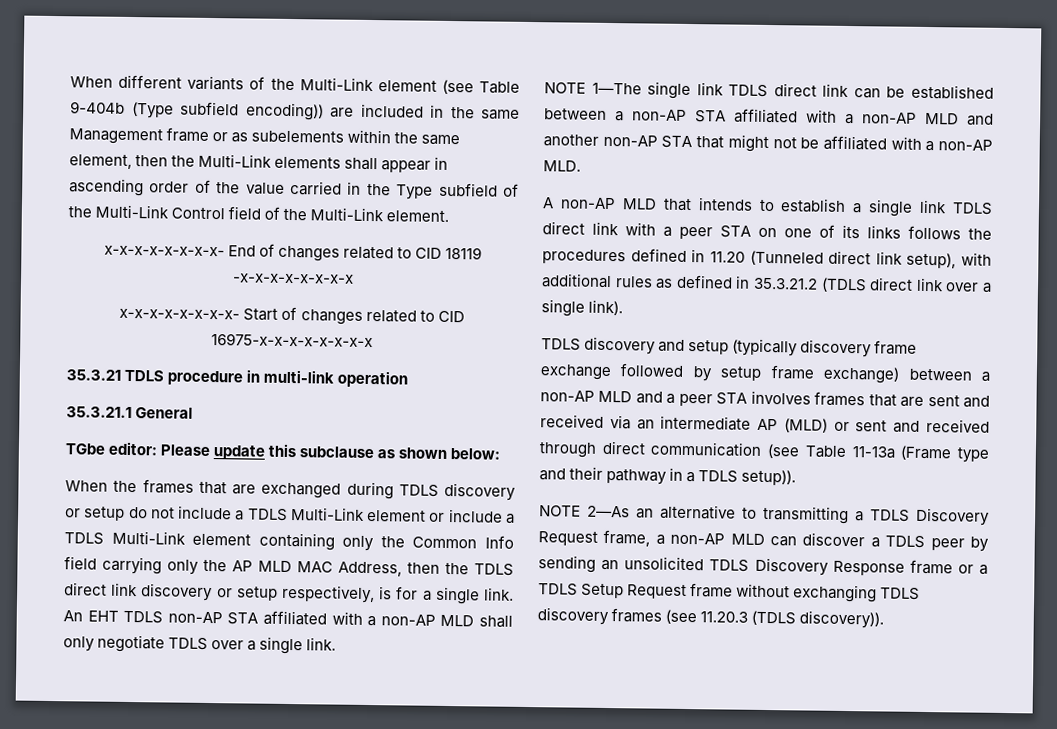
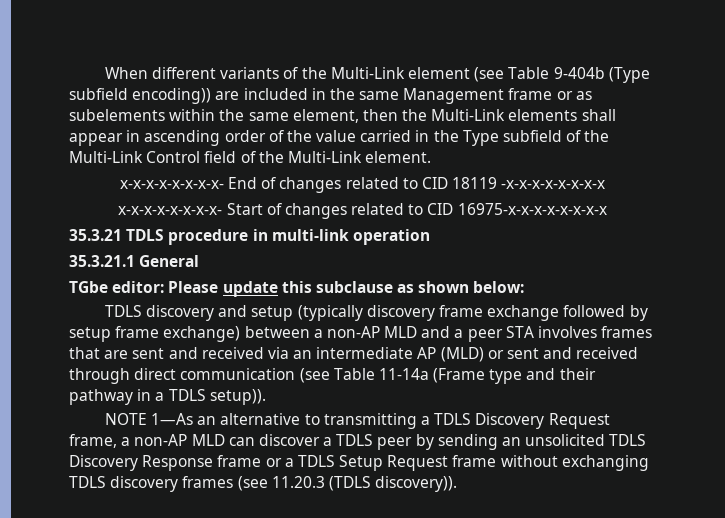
[65,479,516,501] [65,505,515,524] [64,530,514,552] [64,556,514,577] [64,582,514,605] [63,610,514,628] [63,634,337,655] [544,81,994,100] [544,108,994,126] [543,134,993,153] [543,160,581,172] [542,197,993,217] [542,221,992,240] [542,248,992,269] [541,273,993,293] [541,299,624,317] // When the frames that are exchanged during TDLS discovery or setup do not include a TDLS Multi-Link element or include a TDLS Multi-Link element containing only the Common Info field carrying only the AP MLD MAC Address, then the TDLS direct link discovery or setup respectively, is for a single link. An EHT TDLS non-AP STA affiliated with a non-AP MLD shall only negotiate TDLS over a single link. // NOTE 1—The single link TDLS direct link can be established between a non-AP STA affiliated with a non-AP MLD and another non-AP STA that might not be affiliated with a non-AP MLD. // A non-AP MLD that intends to establish a single link TDLS direct link with a peer STA on one of its links follows the procedures defined in 11.20 (Tunneled direct link setup), with additional rules as defined in 35.3.21.2 (TDLS direct link over a single link). -> (525, 287) none
[851,446,895,459] 11-13a -> [378,368,429,380] 11-14a
[587,505,630,518] 2—As -> [151,413,194,425] 1—As

